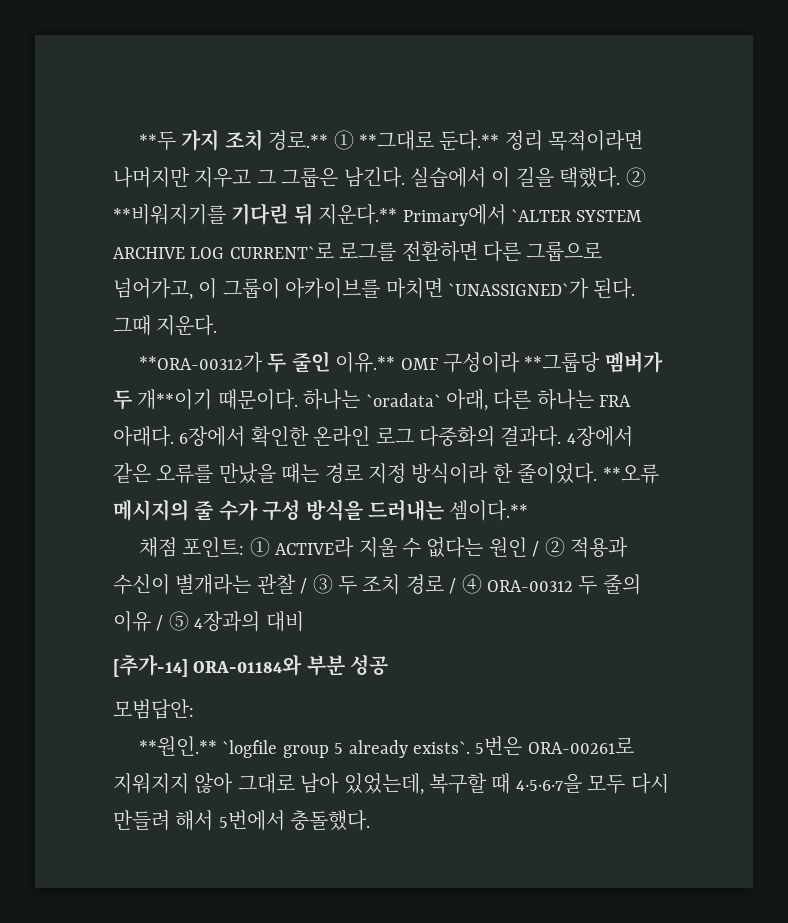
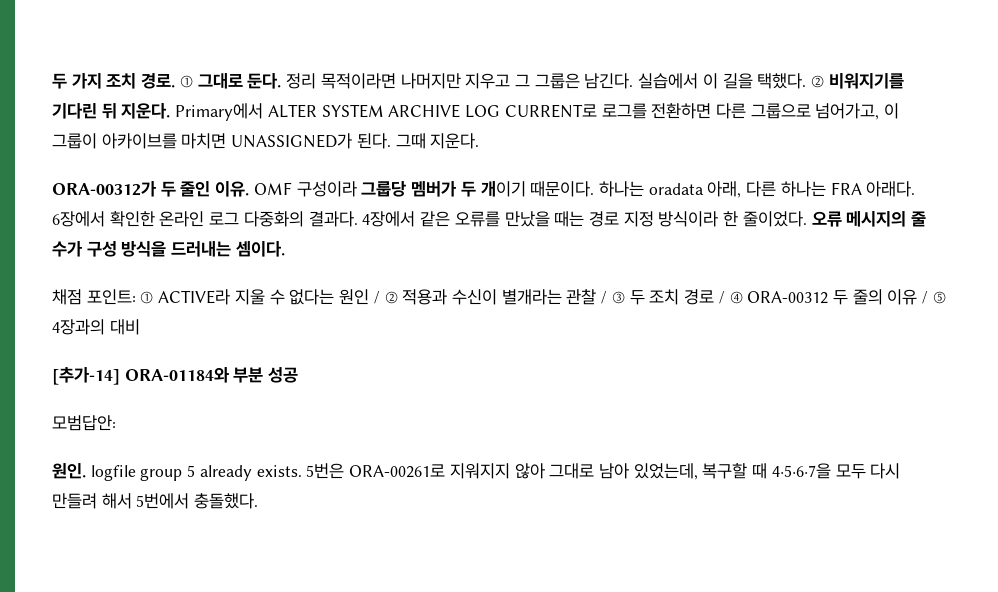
[139,131,177,151] **두 -> [52,73,67,89] 두
[268,130,500,151] 경로.** ① **그대로 둔다.** -> [141,73,282,89] 경로. ① 그대로 둔다.
[113,204,226,225] **비워지기를 -> [828,73,904,89] 비워지기를
[318,204,572,226] 지운다.** Primary에서 `ALTER -> [121,103,317,121] 지운다. Primary에서 ALTER
[229,242,334,259] CURRENT`로 -> [504,104,597,118] CURRENT로
[448,278,589,299] `UNASSIGNED`가 -> [231,133,353,149] UNASSIGNED가
[139,352,264,373] **ORA-00312가 -> [52,181,156,197] ORA-00312가
[335,352,396,373] 이유.** -> [215,181,250,197] 이유.
[524,352,601,373] **그룹당 -> [361,181,407,197] 그룹당
[137,389,213,410] 개**이기 -> [480,181,526,197] 개이기
[365,393,441,407] `oradata` -> [648,183,704,195] oradata
[602,464,659,484] **오류 -> [811,211,842,227] 오류
[449,500,529,521] 셈이다.** -> [235,241,285,257] 셈이다.
[139,736,278,758] **원인.** `logfile -> [52,463,136,481] 원인. logfile
[413,741,471,754] exists`. -> [256,465,302,477] exists.

